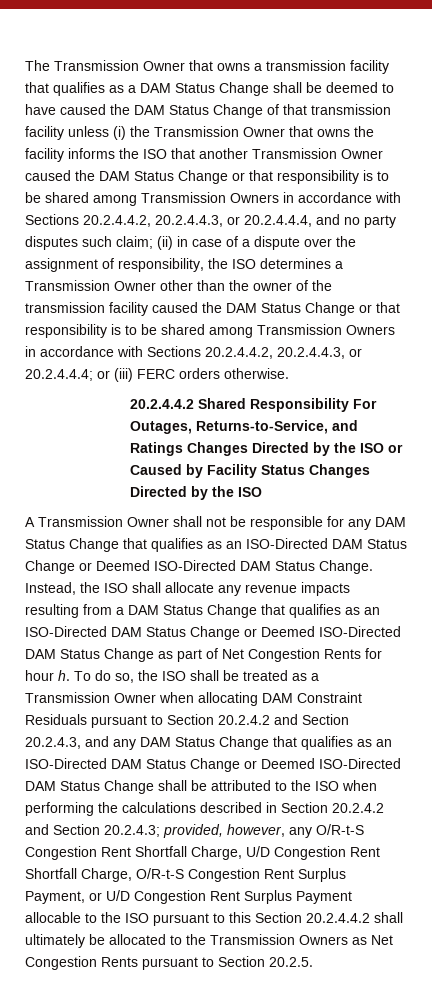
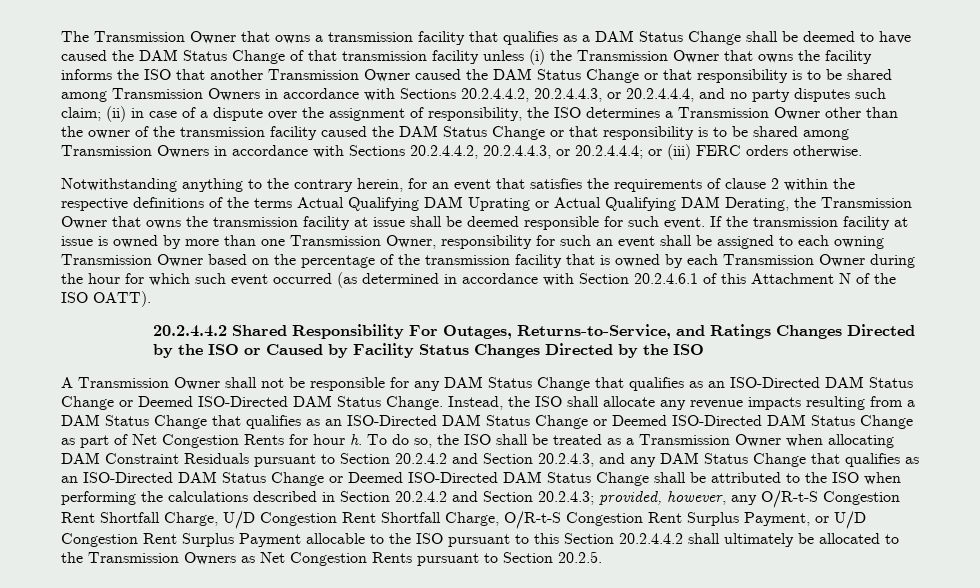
(289, 373) none -> [61,178,855,192] [61,196,912,211] [61,216,908,230] [61,235,884,249] [61,254,915,268] [61,272,896,288] [61,291,151,307] // Notwithstanding anything to the contrary herein, for an event that satisfies the requirements of clause 2 within the respective definitions of the terms Actual Qualifying DAM Uprating or Actual Qualifying DAM Derating, the Transmission Owner that owns the transmission facility at issue shall be deemed responsible for such event. If the transmission facility at issue is owned by more than one Transmission Owner, responsibility for such an event shall be assigned to each owning Transmission Owner based on the percentage of the transmission facility that is owned by each Transmission Owner during the hour for which such event occurred (as determined in accordance with Section 20.2.4.6.1 of this Attachment N of the ISO OATT).

